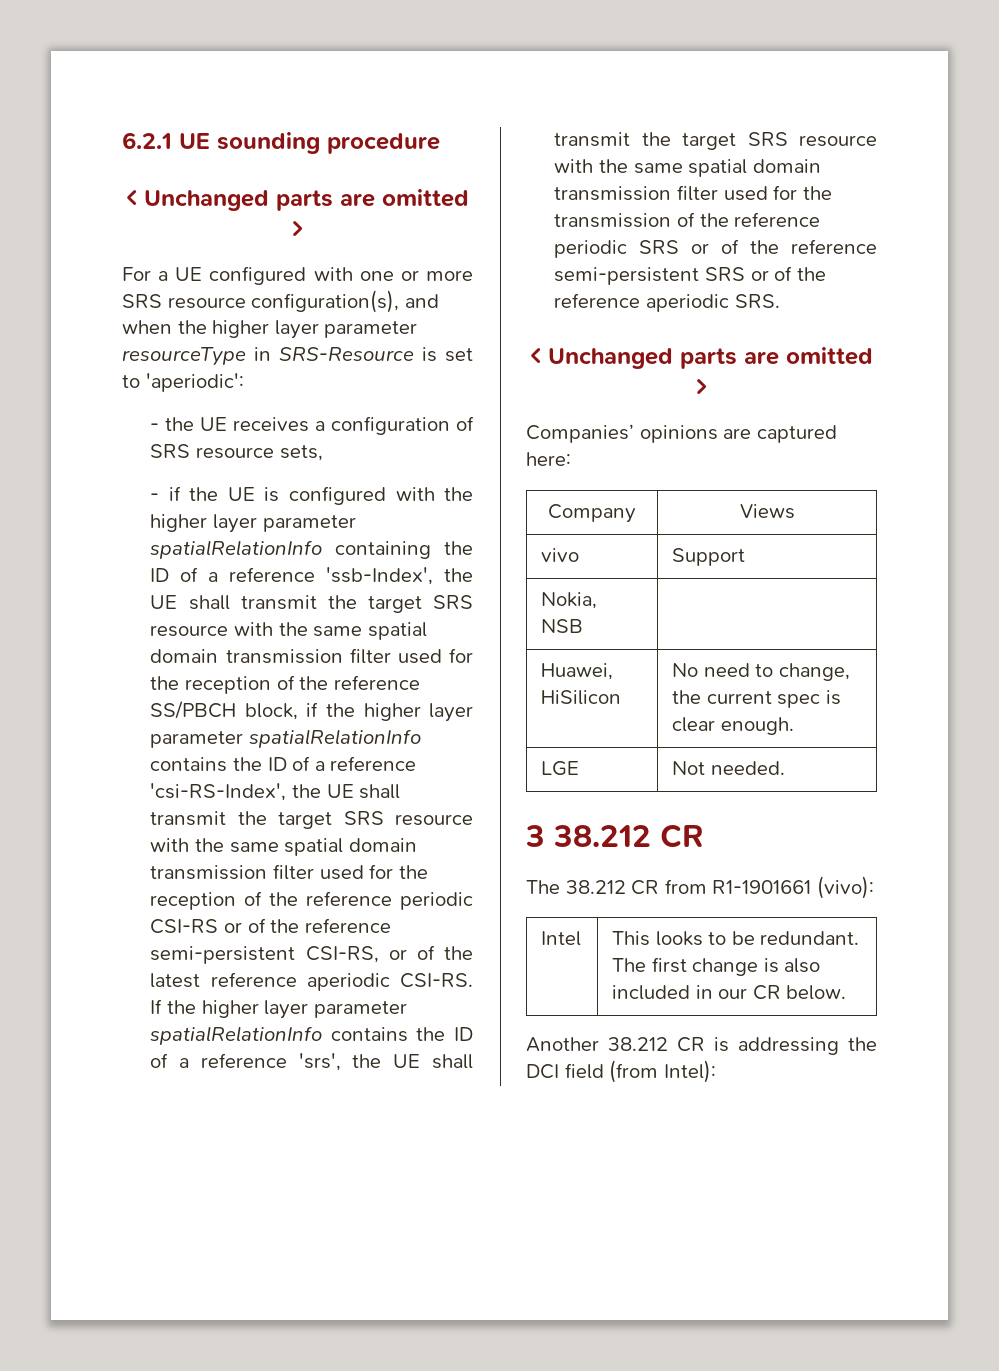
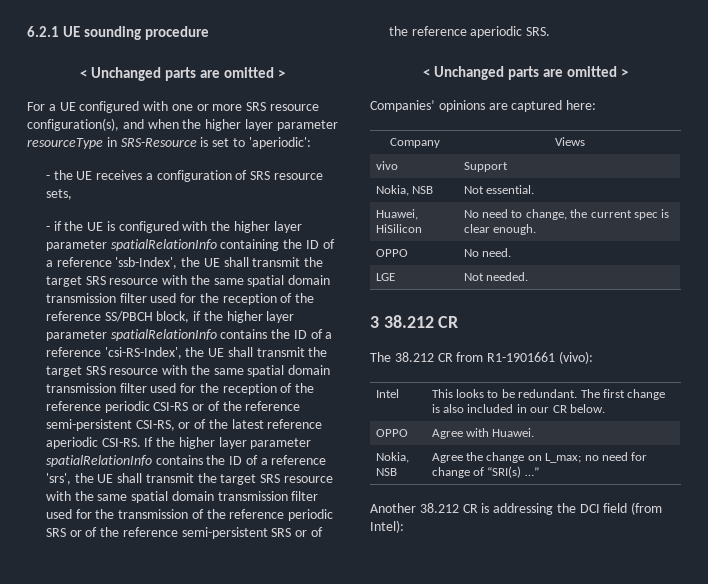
(584, 626) none -> [463,185,535,194] Not essential.
(794, 726) none -> [375,249,408,257] [463,248,512,257] // OPPO | No need.
(847, 992) none -> [375,429,408,437] [431,428,535,439] [375,452,409,463] [375,468,397,476] [431,452,648,463] [431,466,539,478] // OPPO | Agree with Huawei. // Nokia, NSB | Agree the change on L_max; no need for change of “SRI(s) …”

